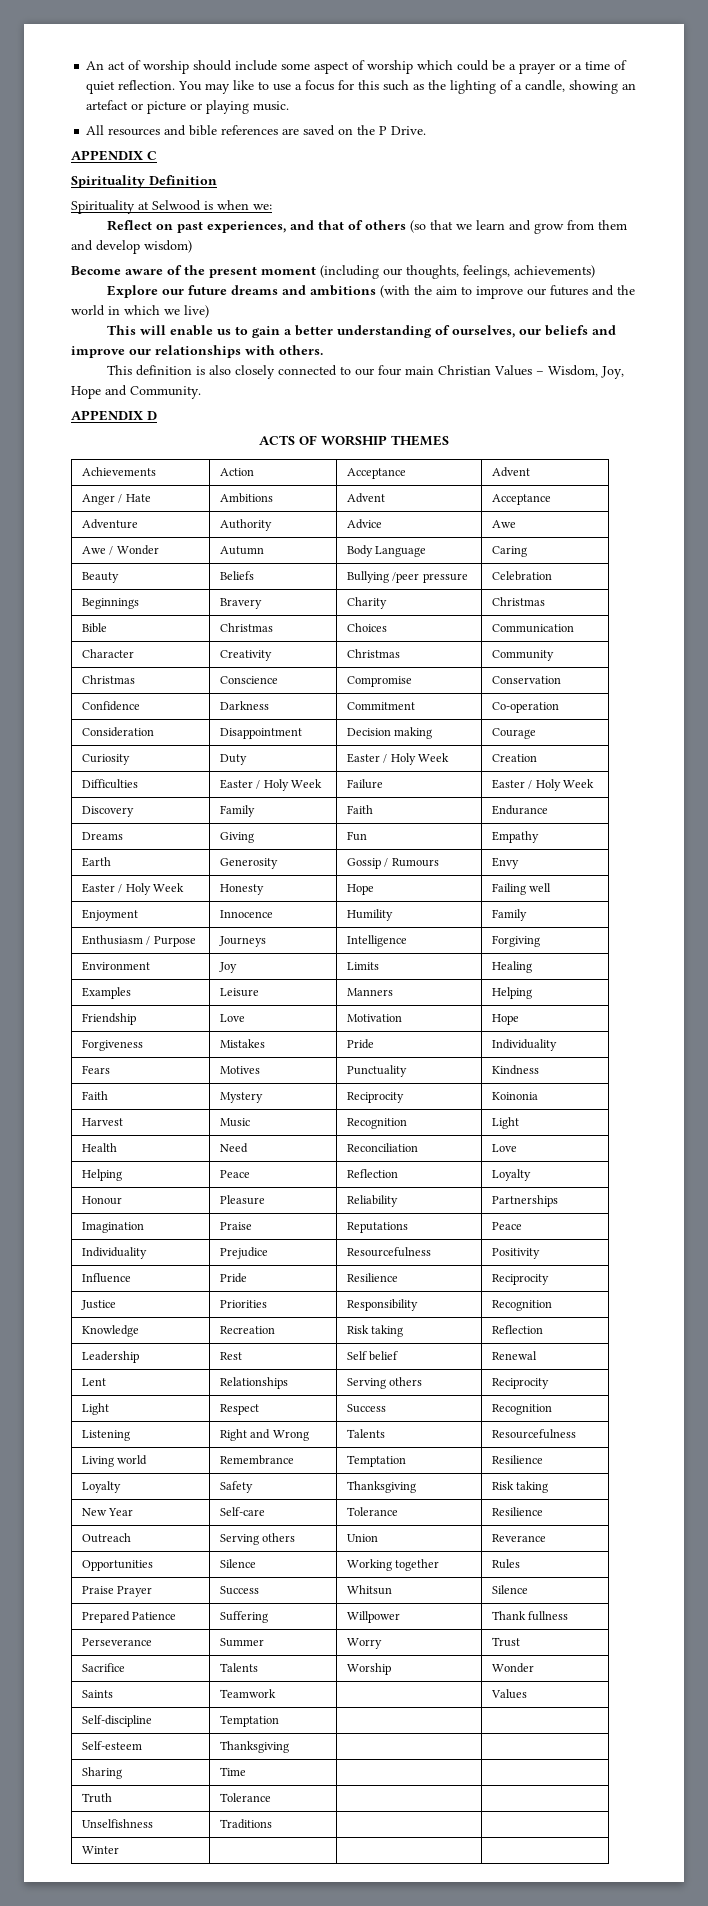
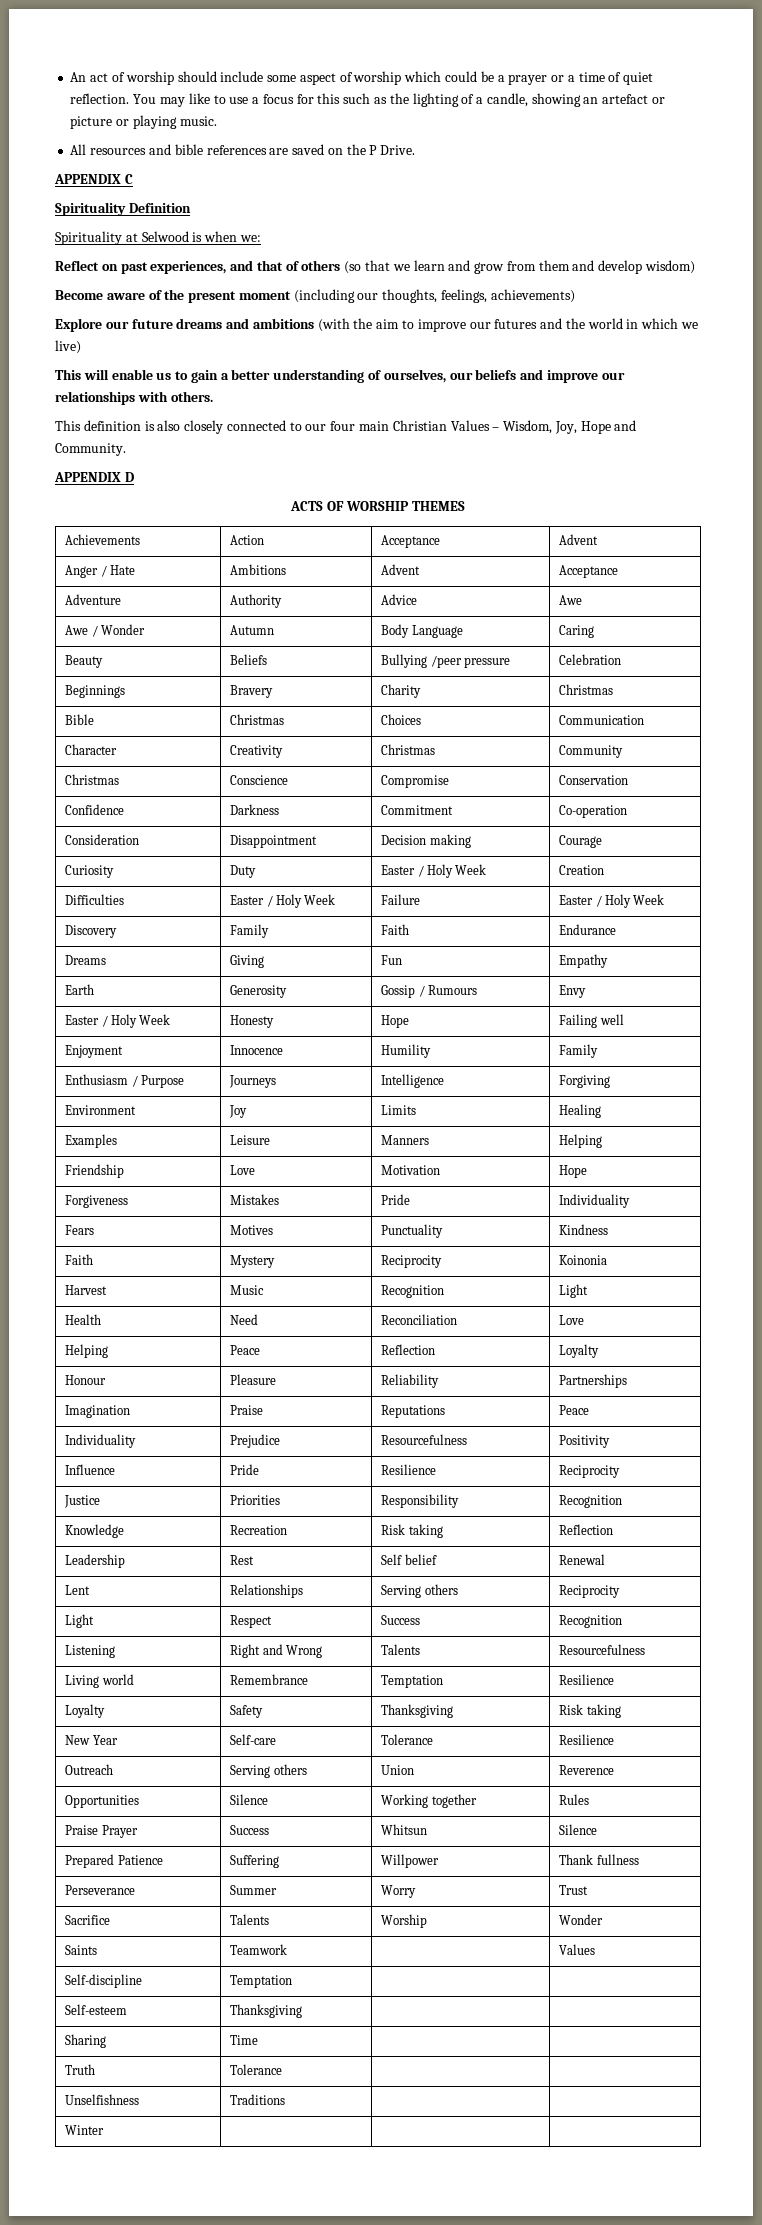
[491,1534,546,1542] Reverance -> [559,1765,615,1775] Reverence

